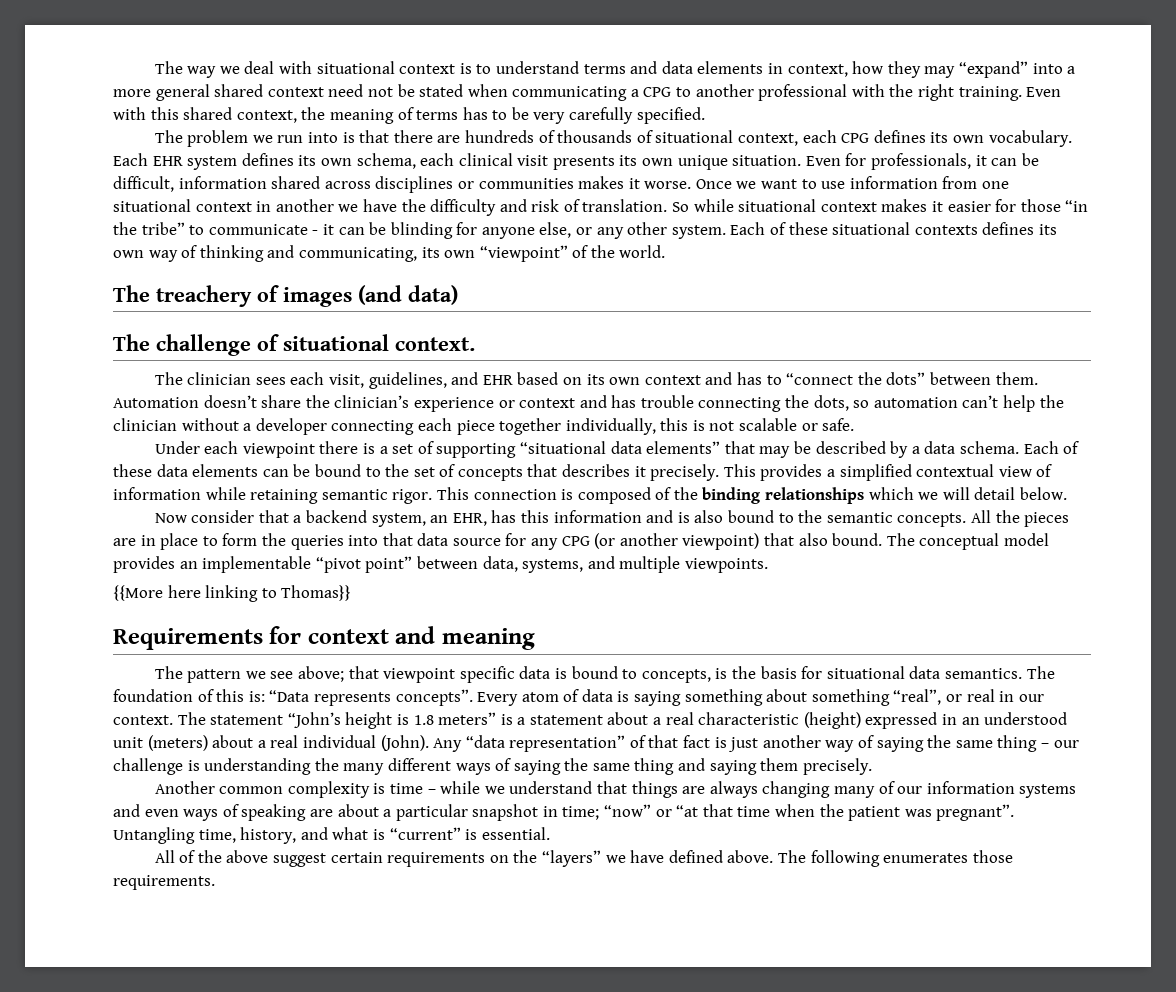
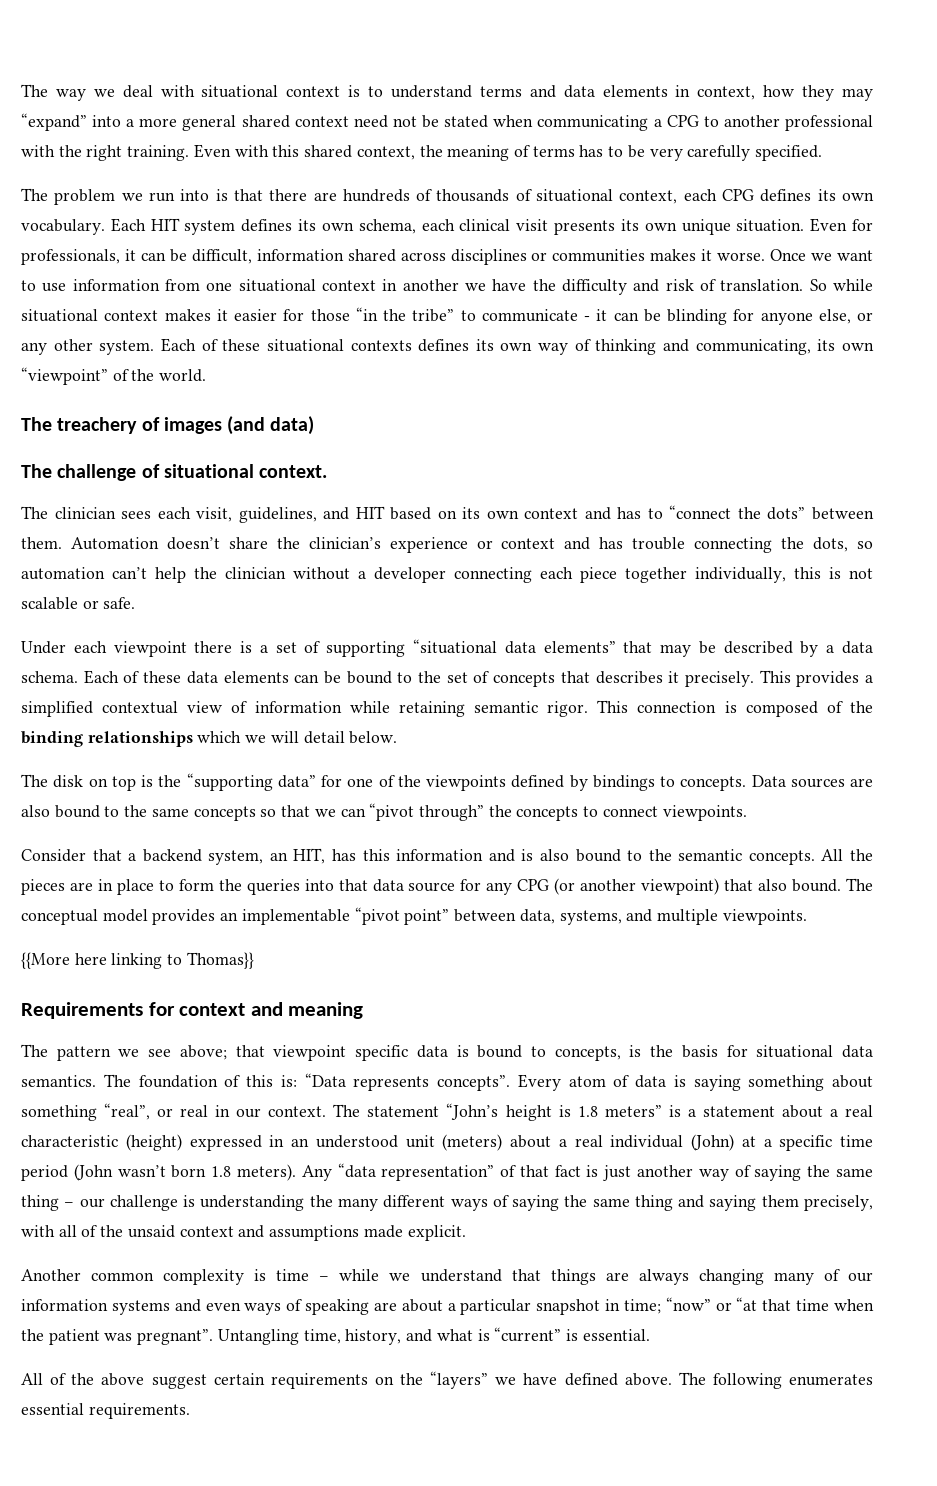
[152,156,183,166] EHR -> [150,218,180,231] HIT
[482,375,513,385] EHR -> [355,506,385,519] HIT
[154,510,255,523] Now consider -> [21,773,873,791] [21,803,747,821] [21,849,86,862] The disk on top is the “supporting data” for one of the viewpoints defined by bindings to concepts. Data sources are also bound to the same concepts so that we can “pivot through” the concepts to connect viewpoints. // Consider
[452,513,487,526] EHR, -> [293,848,326,864] HIT,
[380,735,429,751] (John). -> [691,1134,873,1151] [21,1164,296,1181] (John) at a specific time period (John wasn’t born 1.8 meters).
[802,758,872,775] precisely. -> [804,1195,874,1211] [21,1225,466,1241] precisely, with all of the unsaid context and assumptions made explicit.
[972,850,1013,863] those -> [21,1403,84,1415] essential

